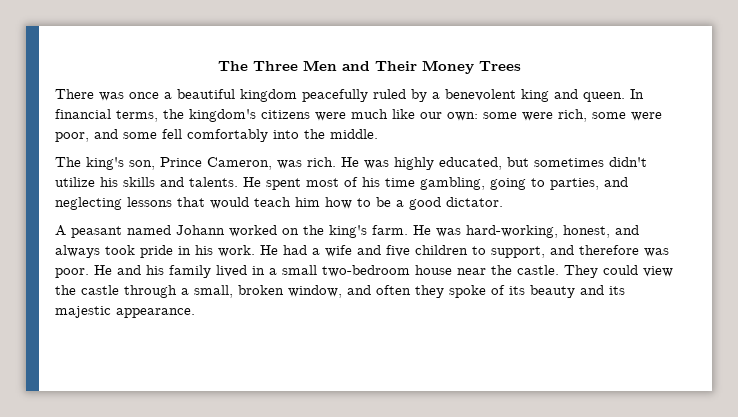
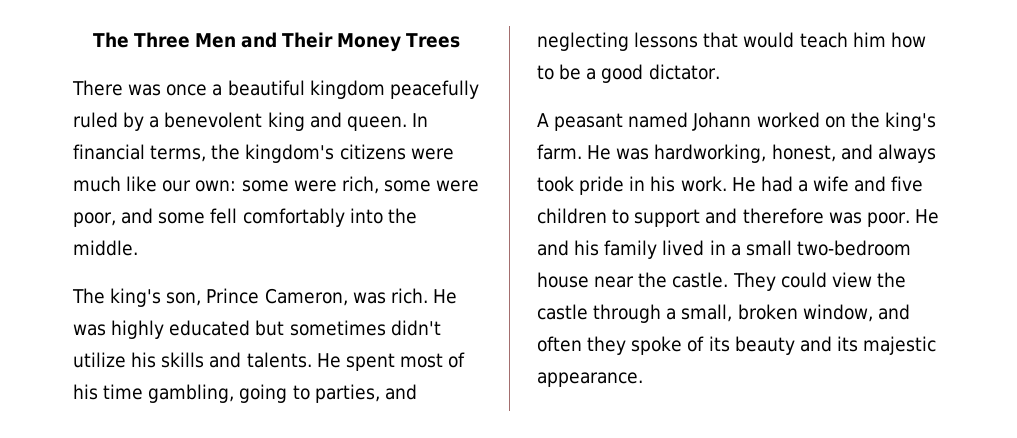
[439,157,502,170] educated, -> [169,320,251,336] educated
[466,225,558,238] hard-working, -> [654,144,767,163] hardworking,
[491,246,545,258] support, -> [634,209,701,227] support

